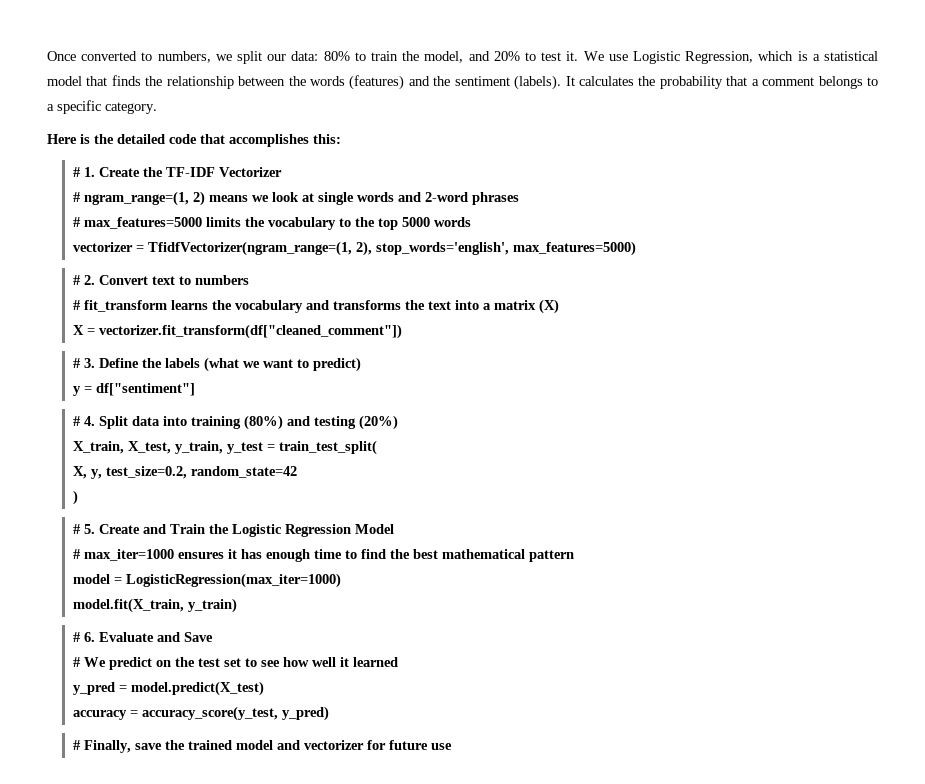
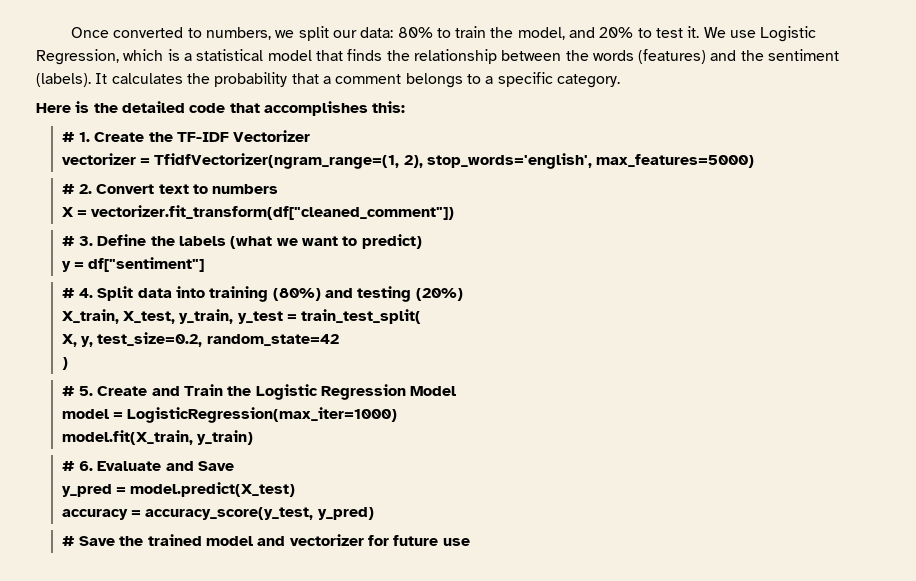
[72,191,519,206] [72,217,471,230] // # ngram_range=(1, 2) means we look at single words and 2-word phrases // # max_features=5000 limits the vocabulary to the top 5000 words -> (311, 136) none
[72,299,559,314] // # fit_transform learns the vocabulary and transforms the text into a matrix (X) -> (279, 189) none
[72,549,574,562] // # max_iter=1000 ensures it has enough time to find the best mathematical pattern -> (457, 391) none
[72,657,398,670] // # We predict on the test set to see how well it learned -> (235, 466) none
[83,740,162,753] Finally, save -> [79,536,116,546] Save

